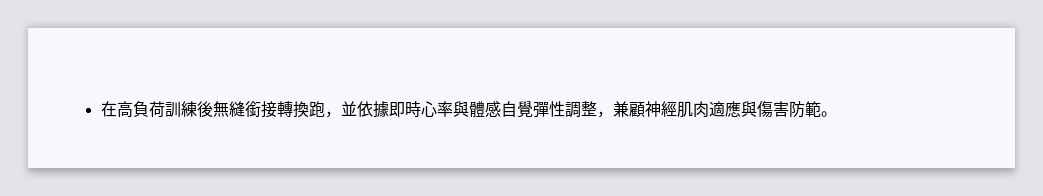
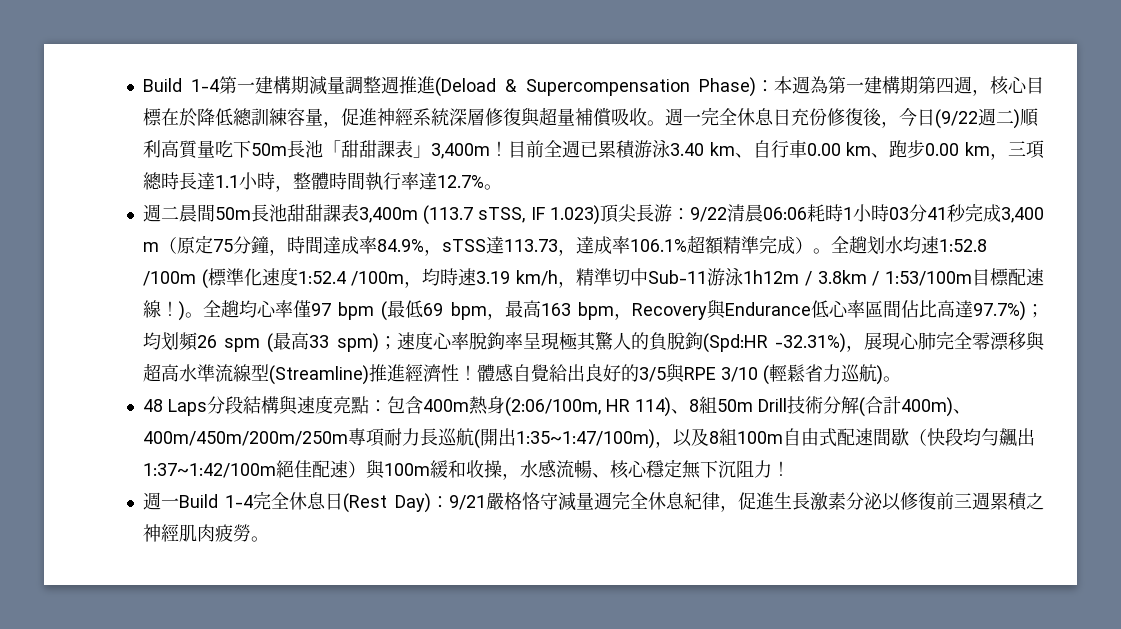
[100,101,821,118] 在高負荷訓練後無縫銜接轉換跑，並依據即時心率與體感自覺彈性調整，兼顧神經肌肉適應與傷害防範 -> [142,76,1044,97] [142,107,1039,129] [142,140,1044,160] [142,172,502,192] [142,203,1044,225] [142,235,987,256] [142,268,1044,289] [142,299,1044,321] [142,331,1045,353] [142,363,901,385] [142,395,971,417] [142,428,1035,449] [142,459,790,480] [142,491,1044,513] [142,524,251,542] Build 1-4第一建構期減量調整週推進(Deload & Supercompensation Phase)：本週為第一建構期第四週，核心目標在於降低總訓練容量，促進神經系統深層修復與超量補償吸收。週一完全休息日充份修復後，今日(9/22週二)順利高質量吃下50m長池「甜甜課表」3,400m！目前全週已累積游泳3.40 km、自行車0.00 km、跑步0.00 km，三項總時長達1.1小時，整體時間執行率達12.7%。 // 週二晨間50m長池甜甜課表3,400m (113.7 sTSS, IF 1.023)頂尖長游：9/22清晨06:06耗時1小時03分41秒完成3,400 m（原定75分鐘，時間達成率84.9%，sTSS達113.73，達成率106.1%超額精準完成）。全趟划水均速1:52.8 /100m (標準化速度1:52.4 /100m，均時速3.19 km/h，精準切中Sub-11游泳1h12m / 3.8km / 1:53/100m目標配速線！)。全趟均心率僅97 bpm (最低69 bpm，最高163 bpm，Recovery與Endurance低心率區間佔比高達97.7%)；均划頻26 spm (最高33 spm)；速度心率脫鉤率呈現極其驚人的負脫鉤(Spd:HR -32.31%)，展現心肺完全零漂移與超高水準流線型(Streamline)推進經濟性！體感自覺給出良好的3/5與RPE 3/10 (輕鬆省力巡航)。 // 48 Laps分段結構與速度亮點：包含400m熱身(2:06/100m, HR 114)、8組50m Drill技術分解(合計400m)、400m/450m/200m/250m專項耐力長巡航(開出1:35~1:47/100m)，以及8組100m自由式配速間歇（快段均勻飆出1:37~1:42/100m絕佳配速）與100m緩和收操，水感流暢、核心穩定無下沉阻力！ // 週一Build 1-4完全休息日(Rest Day)：9/21嚴格恪守減量週完全休息紀律，促進生長激素分泌以修復前三週累積之神經肌肉疲勞

